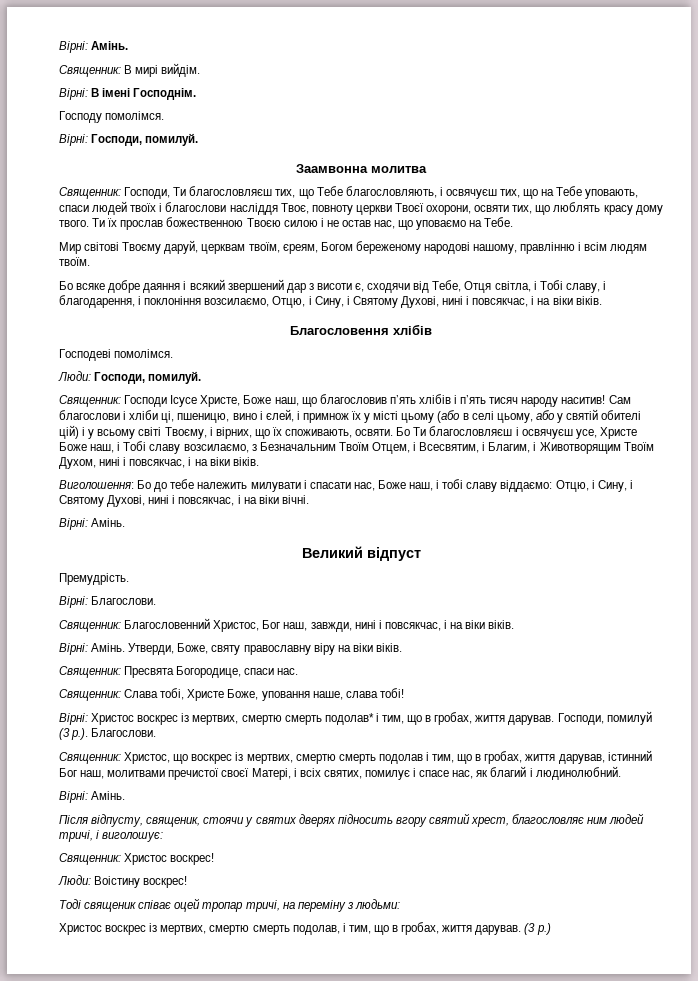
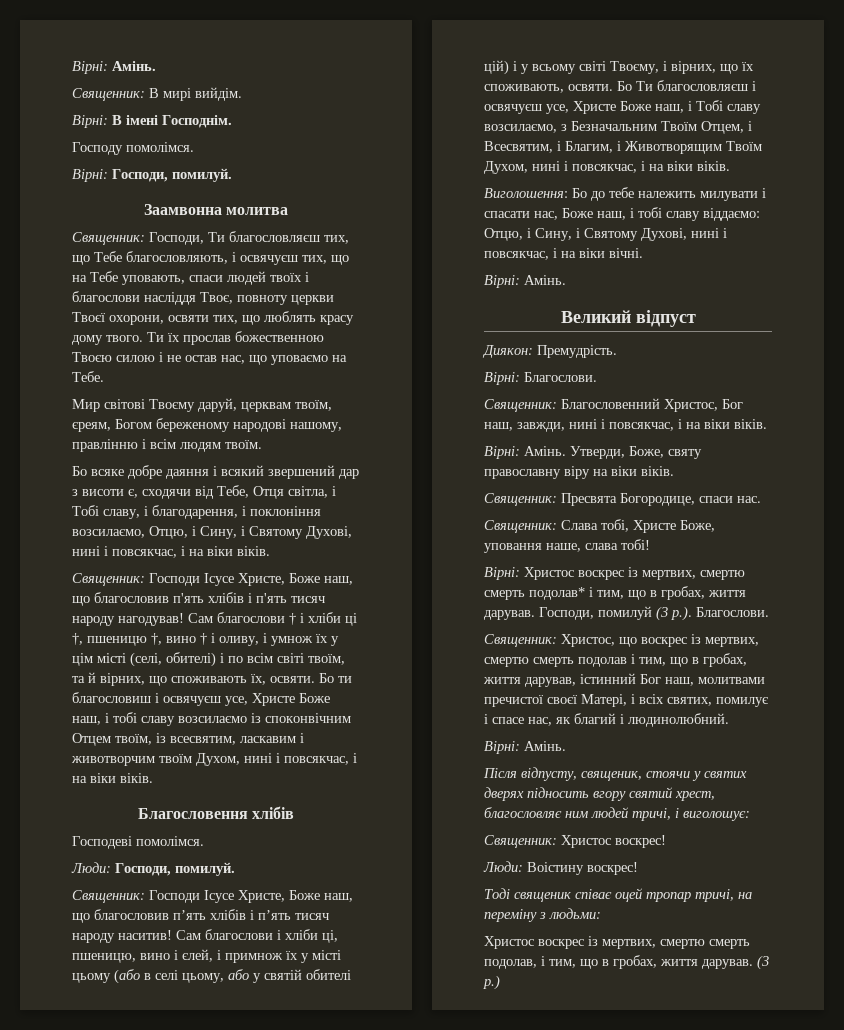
(602, 300) none -> [72,573,353,586] [72,592,325,606] [72,612,357,626] [72,633,339,646] [72,652,345,667] [72,672,352,686] [72,692,330,706] [72,712,351,726] [72,733,304,746] [71,753,357,766] [72,773,153,783] // Священник: Господи Ісусе Христе, Боже наш, що благословив п'ять хлібів і п'ять тисяч народу нагодував! Сам благослови † і хліби ці †, пшеницю †, вино † і оливу, і умнож їх у цім місті (селі, обителі) і по всім світі твоїм, та й вірних, що споживають їх, освяти. Бо ти благословиш і освячуєш усе, Христе Боже наш, і тобі славу возсилаємо із споконвічним Отцем твоїм, із всесвятим, ласкавим і животворчим твоїм Духом, нині і повсякчас, і на віки віків.
(421, 554) none -> [482,345,533,358] Диякон:

